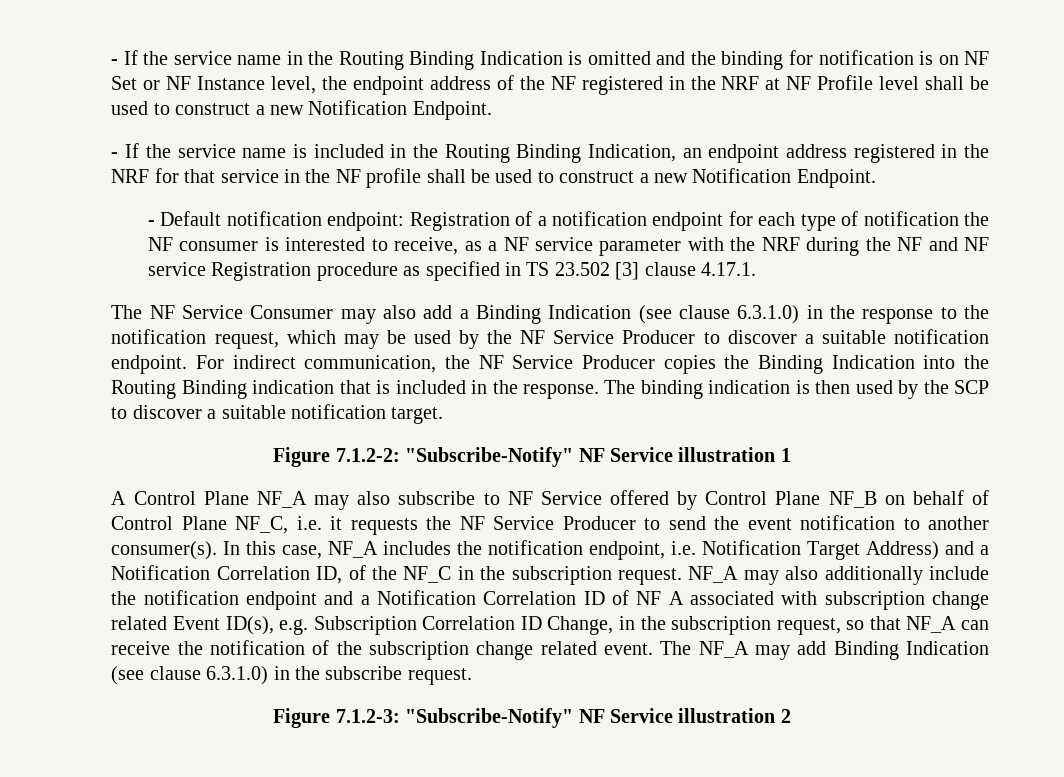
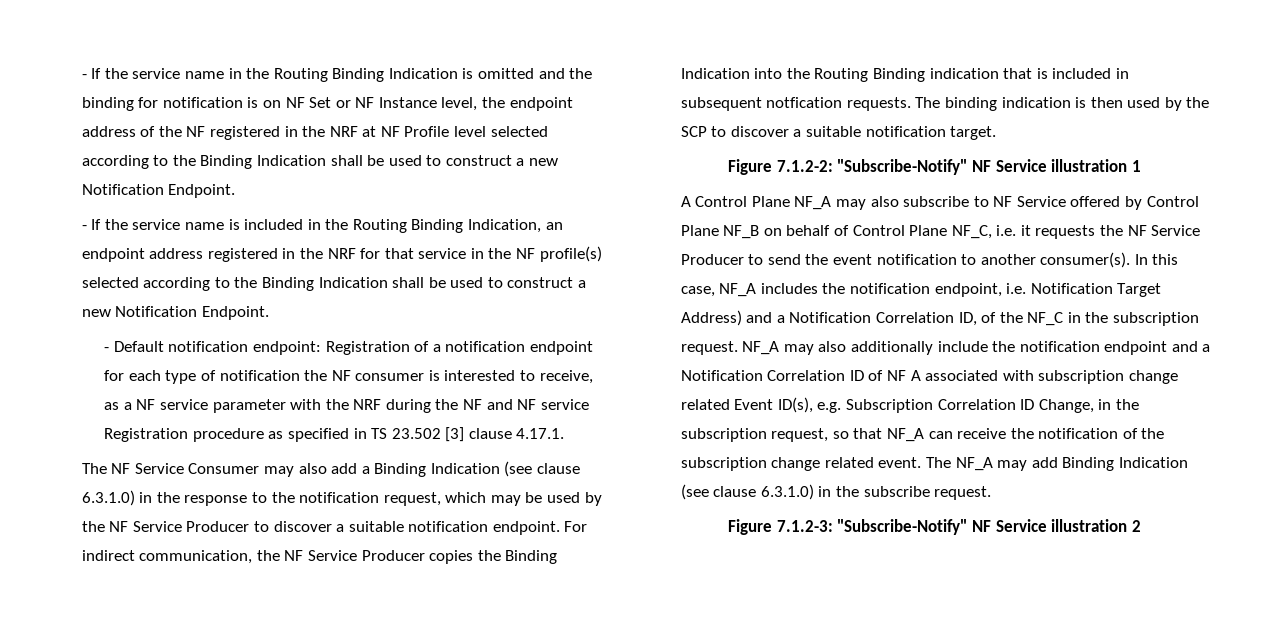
(920, 83) none -> [490,126,548,137] [81,155,326,169] selected according to the Binding Indication
[366,168,422,188] profile -> [539,246,602,262] [81,277,388,291] profile(s) selected according to the Binding Indication
[492,380,600,399] the response. -> [680,97,911,111] subsequent notfication requests.

